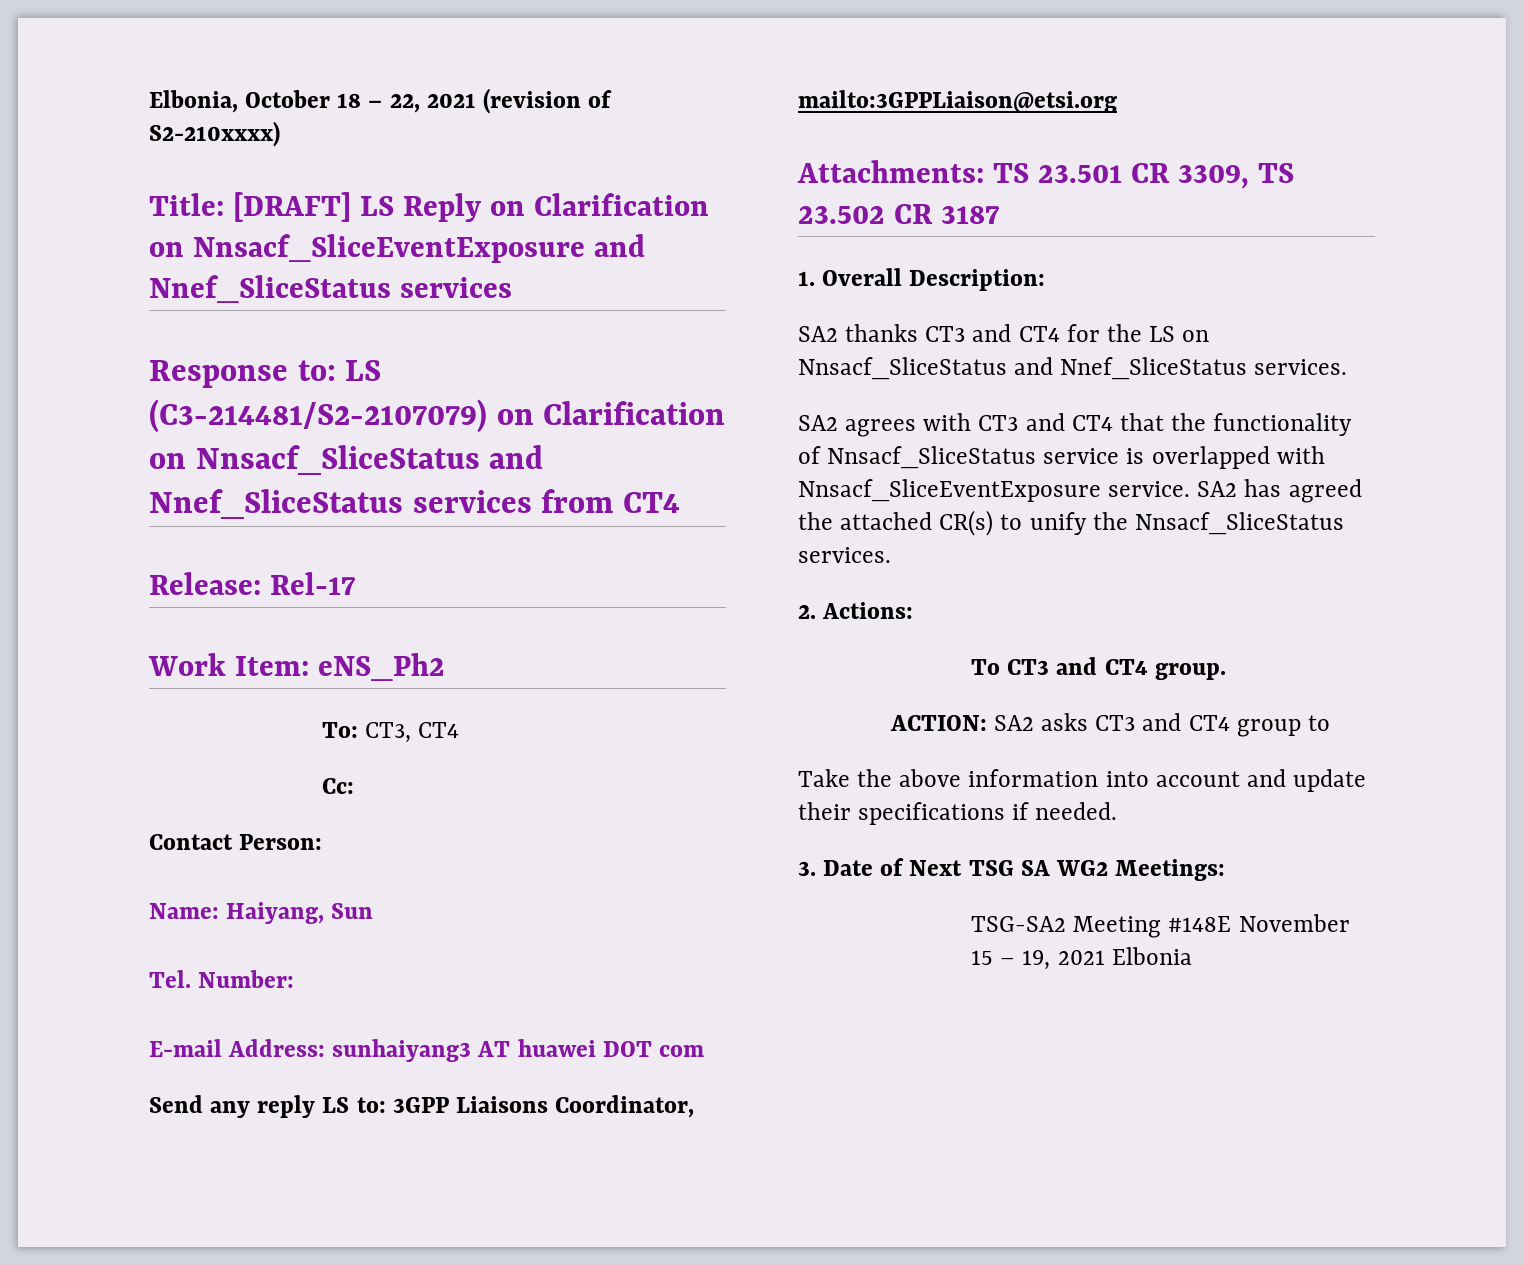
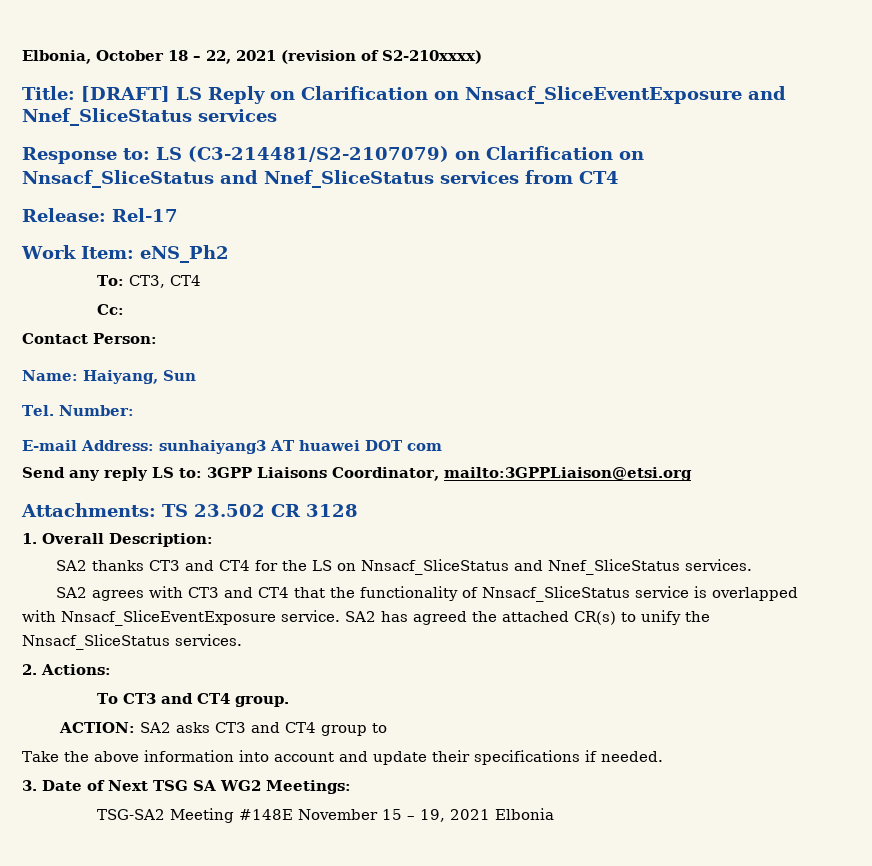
[1038,163,1295,189] 23.501 CR 3309, TS -> (188, 510) none
[941,206,1001,224] 3187 -> [306,504,358,517] 3128

